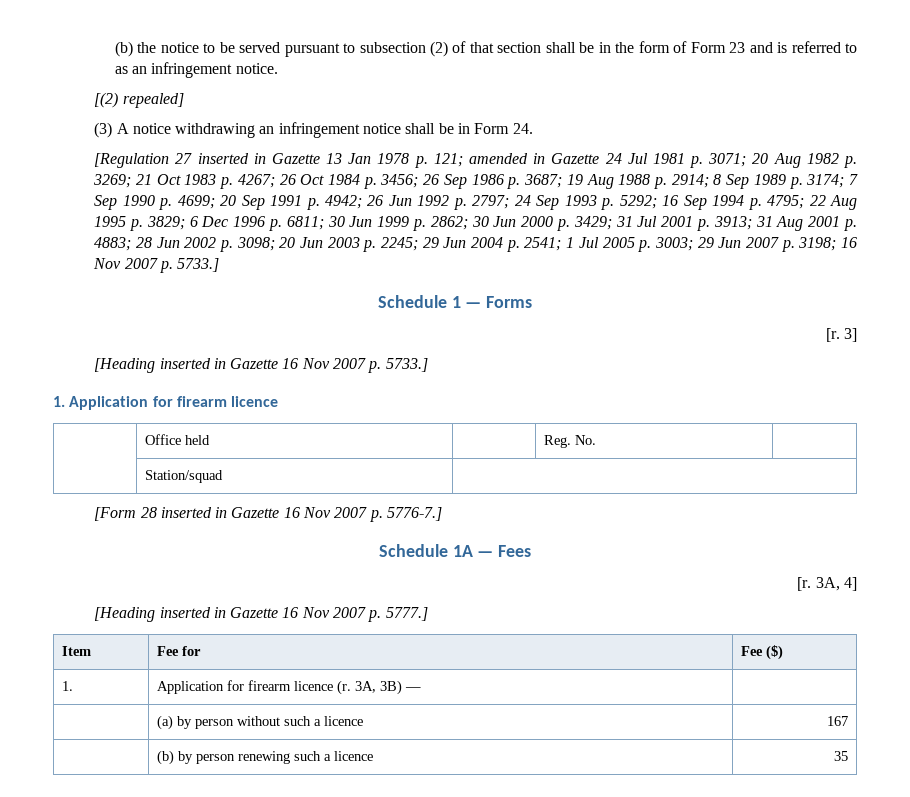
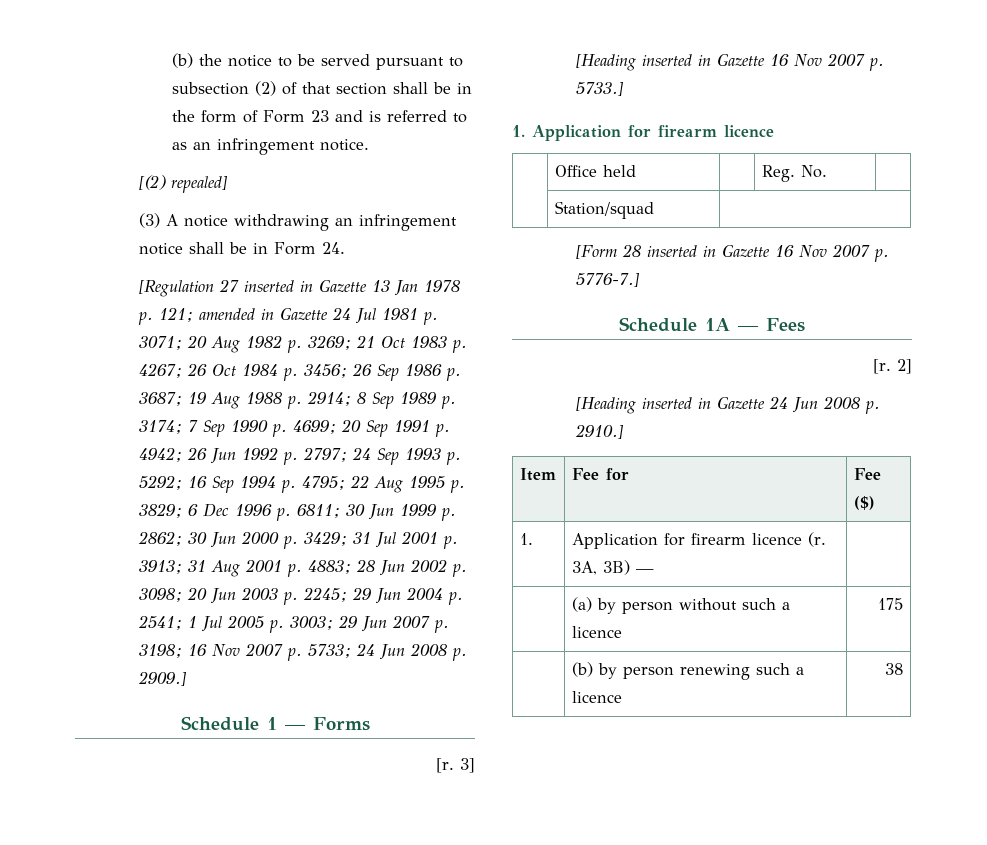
[177,258,220,272] 5733.] -> [308,643,468,661] [138,671,188,686] 5733; 24 Jun 2008 p. 2909.]
[815,577,858,591] [94,607,428,622] 3A, 4] // [Heading inserted in Gazette 16 Nov 2007 p. 5777.] -> [897,359,912,374] [576,396,881,414] [575,424,625,439] 2] // [Heading inserted in Gazette 24 Jun 2008 p. 2910.]
[827,716,849,726] 167 -> [878,598,904,610] 175
[834,751,849,761] 35 -> [885,663,904,675] 38

